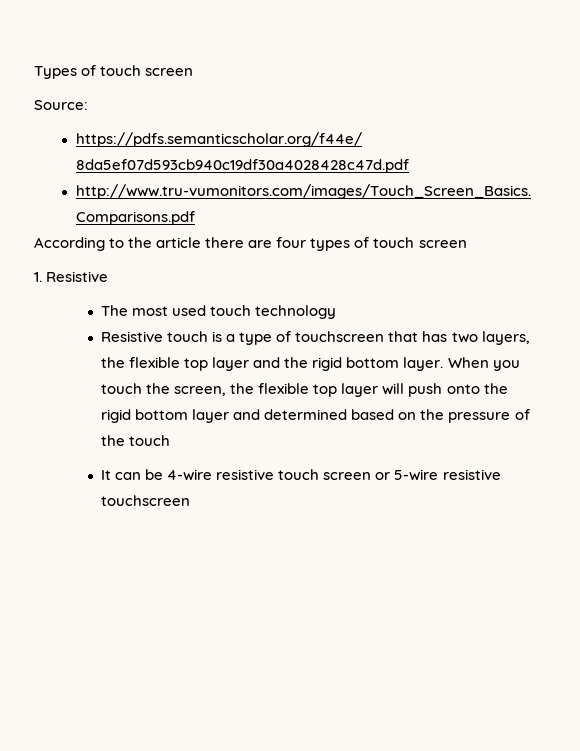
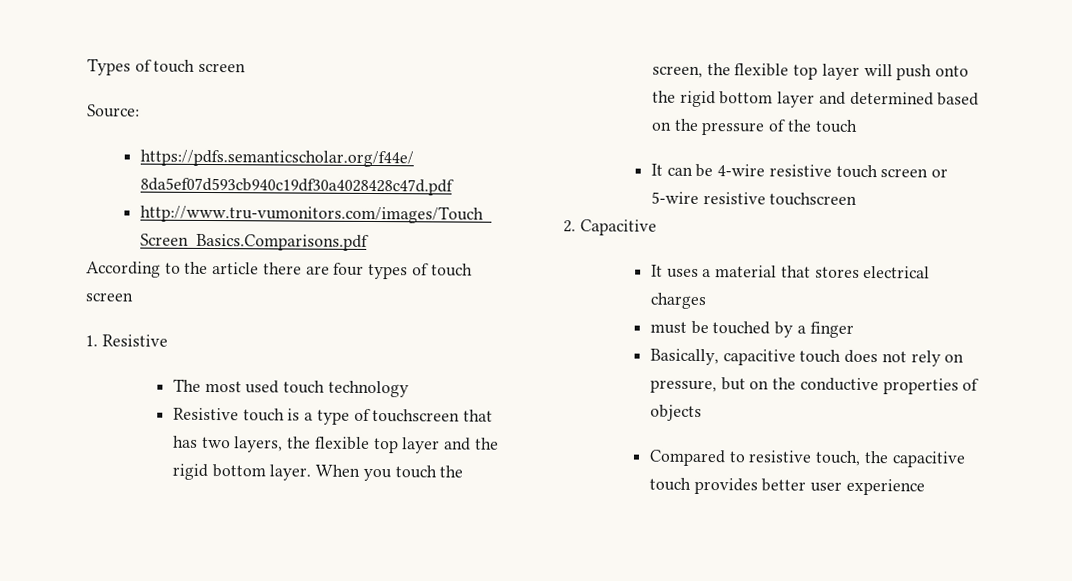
(191, 500) none -> [563,219,657,236] [651,264,931,279] [650,292,707,310] [650,320,854,338] [650,348,965,367] [650,377,980,395] [650,404,703,422] [649,449,966,468] [649,477,925,496] // 2. Capacitive // It uses a material that stores electrical charges // must be touched by a finger // Basically, capacitive touch does not rely on pressure, but on the conductive properties of objects // Compared to resistive touch, the capacitive touch provides better user experience

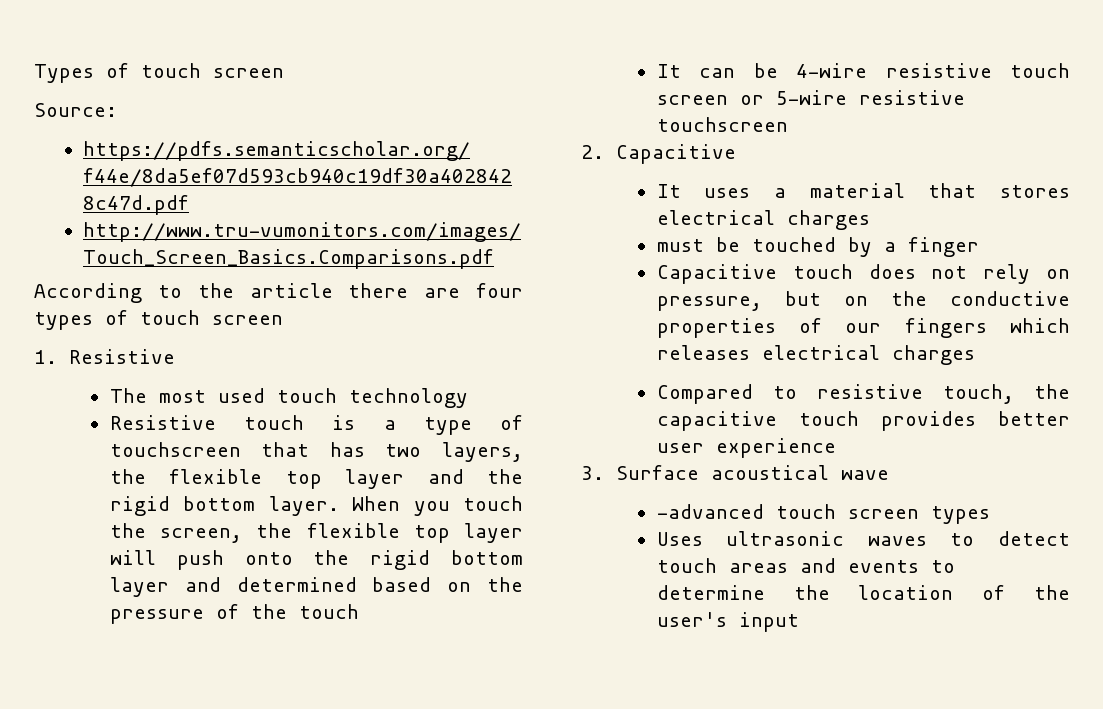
[650,348,796,366] Basically, capacitive -> [656,264,777,284] Capacitive
[650,404,703,422] objects -> [845,318,1070,338] [656,345,975,365] our fingers which releases electrical charges
(925, 487) none -> [581,465,889,480] [656,504,990,524] [656,531,1070,546] [656,558,955,573] [656,585,1070,600] [656,612,799,632] // 3. Surface acoustical wave // -advanced touch screen types // Uses ultrasonic waves to detect touch areas and events to determine the location of the user's input

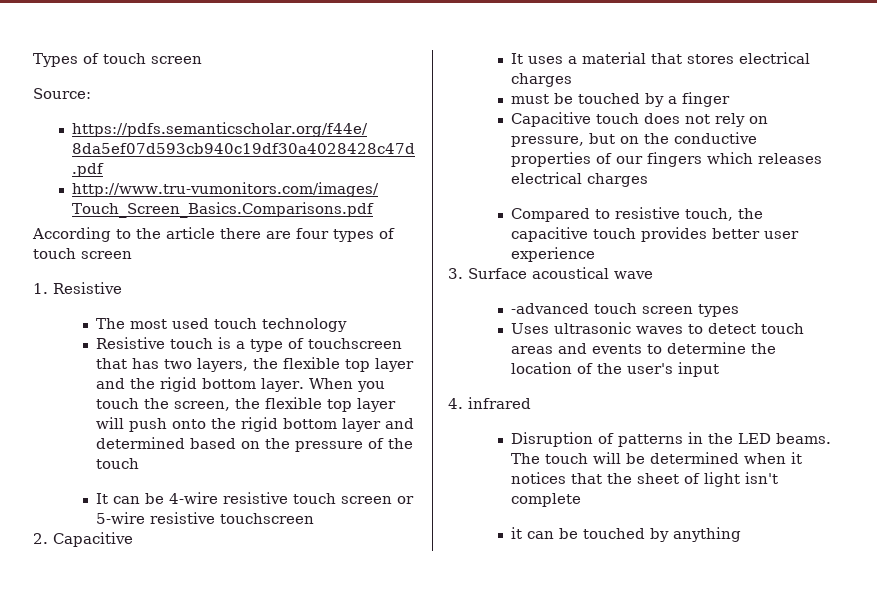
(799, 622) none -> [448,397,531,409] [510,432,831,447] [510,452,802,464] [510,472,778,487] [510,493,581,507] [510,527,741,542] // 4. infrared // Disruption of patterns in the LED beams. The touch will be determined when it notices that the sheet of light isn't complete // it can be touched by anything

